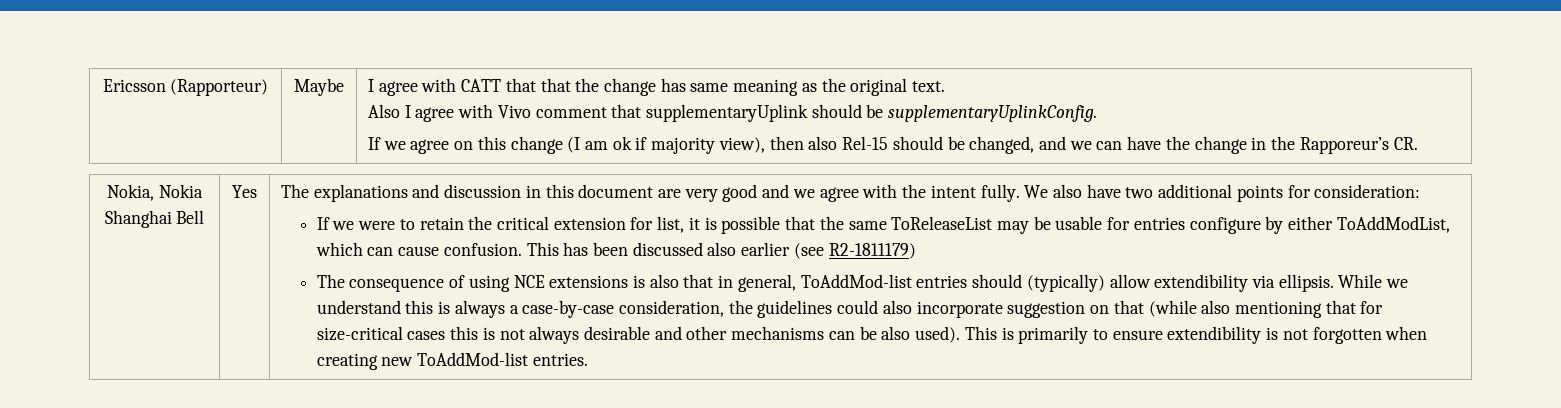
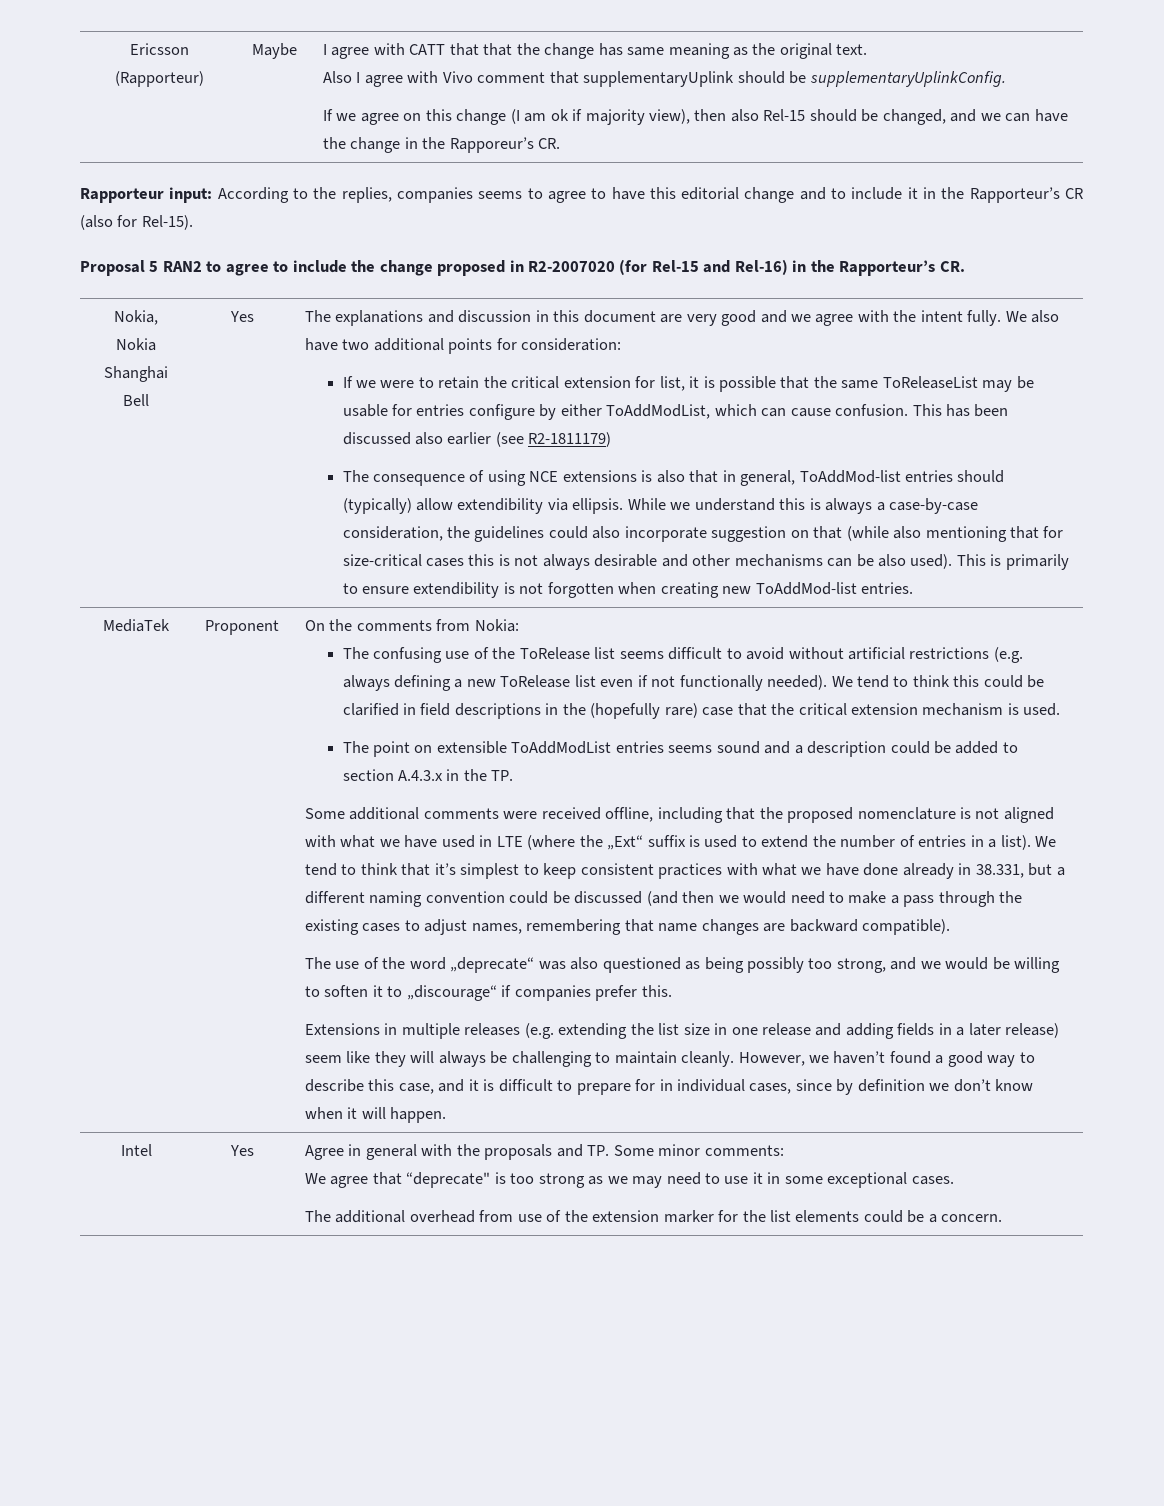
(1418, 143) none -> [80,187,1084,203] [80,215,193,230] [80,259,965,276] // Rapporteur input: According to the replies, companies seems to agree to have this editorial change and to include it in the Rapporteur’s CR (also for Rel-15). // Proposal 5 RAN2 to agree to include the change proposed in R2-2007020 (for Rel-15 and Rel-16) in the Rapporteur’s CR.
(588, 359) none -> [103,619,170,632] [205,620,279,635] [304,619,519,632] [342,647,1023,663] [342,675,1045,691] [342,703,1061,719] [342,741,1018,757] [342,769,514,781] [304,807,1054,823] [304,835,1056,850] [304,863,1065,879] [304,891,1023,907] [304,919,950,935] [304,957,1061,973] [304,985,672,1001] [304,1023,1060,1039] [304,1051,1035,1067] [304,1079,1034,1095] [304,1107,447,1123] [120,1144,152,1156] [229,1145,254,1156] [304,1144,784,1160] [304,1172,954,1188] [304,1210,1003,1223] // MediaTek | Proponent | On the comments from Nokia: // The confusing use of the ToRelease list seems difficult to avoid without artificial restrictions (e.g. always defining a new ToRelease list even if not functionally needed). We tend to think this could be clarified in field descriptions in the (hopefully rare) case that the critical extension mechanism is used. // The point on extensible ToAddModList entries seems sound and a description could be added to section A.4.3.x in the TP. // Some additional comments were received offline, including that the proposed nomenclature is not aligned with what we have used in LTE (where the „Ext“ suffix is used to extend the number of entries in a list). We tend to think that it’s simplest to keep consistent practices with what we have done already in 38.331, but a different naming convention could be discussed (and then we would need to make a pass through the existing cases to adjust names, remembering that name changes are backward compatible). // The use of the word „deprecate“ was also questioned as being possibly too strong, and we would be willing to soften it to „discourage“ if companies prefer this. // Extensions in multiple releases (e.g. extending the list size in one release and adding fields in a later release) seem like they will always be challenging to maintain cleanly. However, we haven’t found a good way to describe this case, and it is difficult to prepare for in individual cases, since by definition we don’t know when it will happen. // Intel | Yes | Agree in general with the proposals and TP. Some minor comments: // We agree that “deprecate" is too strong as we may need to use it in some exceptional cases. // The additional overhead from use of the extension marker for the list elements could be a concern.

